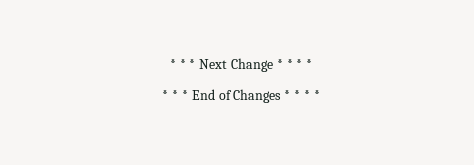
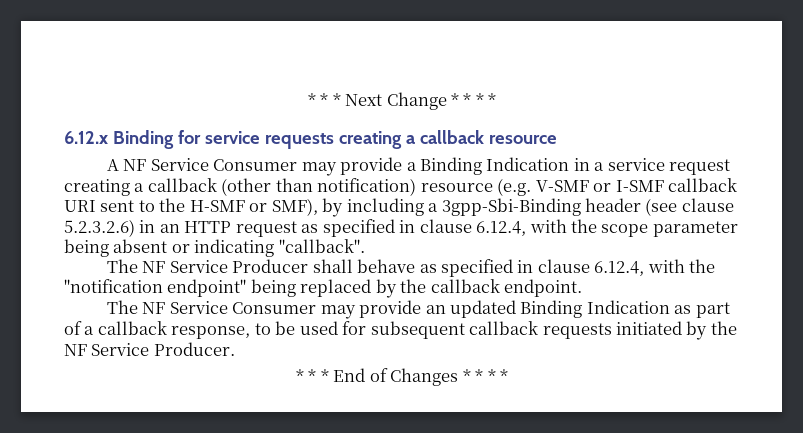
(313, 64) none -> [64,130,557,149] [106,157,731,176] [64,178,738,196] [64,198,734,217] [64,219,738,237] [64,239,365,257] [106,259,716,277] [64,279,583,298] [106,300,730,319] [64,321,737,340] [64,342,235,356] // 6.12.x Binding for service requests creating a callback resource // A NF Service Consumer may provide a Binding Indication in a service request creating a callback (other than notification) resource (e.g. V-SMF or I-SMF callback URI sent to the H-SMF or SMF), by including a 3gpp-Sbi-Binding header (see clause 5.2.3.2.6) in an HTTP request as specified in clause 6.12.4, with the scope parameter being absent or indicating "callback". // The NF Service Producer shall behave as specified in clause 6.12.4, with the "notification endpoint" being replaced by the callback endpoint. // The NF Service Consumer may provide an updated Binding Indication as part of a callback response, to be used for subsequent callback requests initiated by the NF Service Producer.

